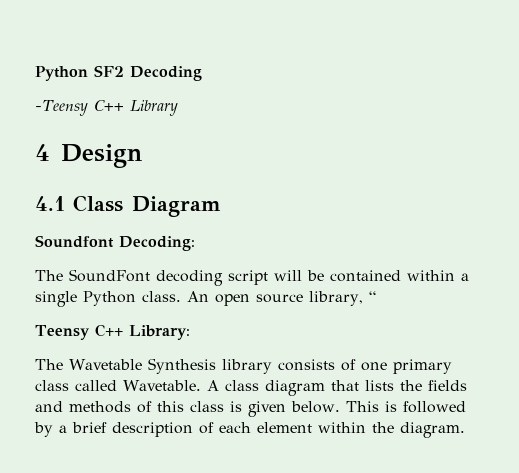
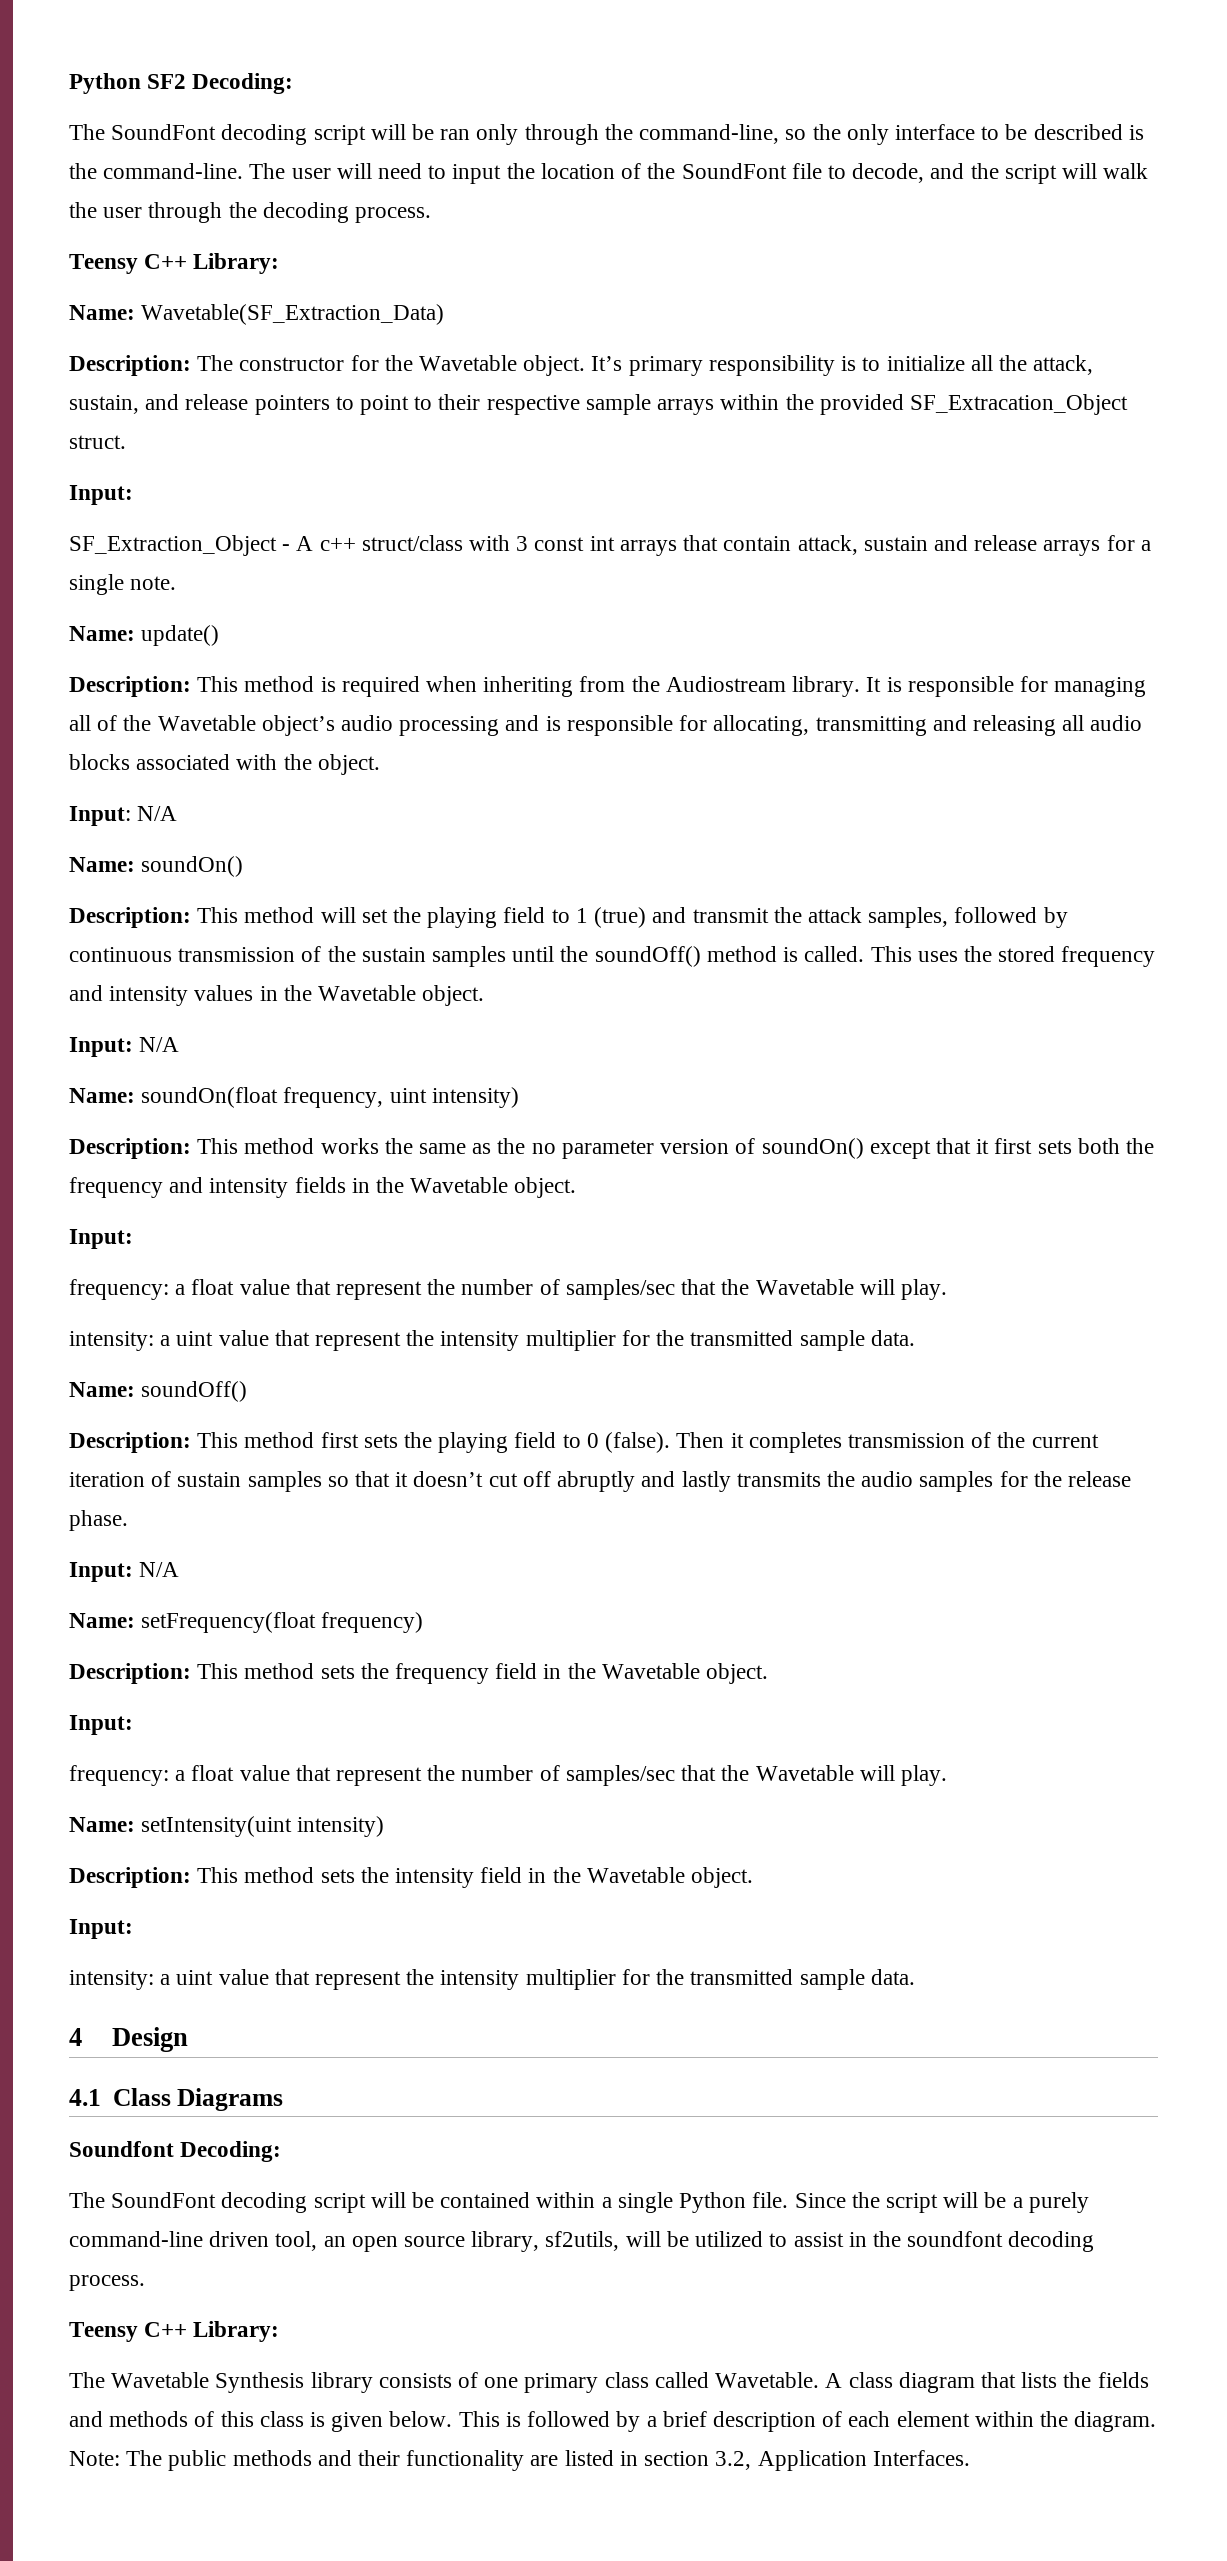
[130,66,202,81] [35,100,178,116] Decoding // -Teensy C++ Library -> [192,73,294,94] [69,124,1144,145] [69,163,1149,184] [69,202,432,223] [69,253,280,274] [69,304,445,325] [69,355,1094,376] [69,394,1128,415] [69,435,126,449] [69,485,133,505] [69,535,1151,556] [69,574,177,595] [69,625,220,646] [69,676,1147,697] [69,715,1143,736] [69,754,380,775] [69,806,178,826] [69,856,244,877] [69,907,1068,928] [69,946,1156,967] [69,985,485,1006] [69,1037,180,1057] [69,1087,519,1108] [69,1138,1154,1159] [69,1177,577,1198] [69,1229,133,1249] [69,1279,947,1300] [69,1330,915,1351] [69,1381,248,1402] [69,1432,1099,1453] [69,1471,1131,1492] [69,1510,128,1531] [69,1562,180,1582] [69,1612,424,1633] [69,1663,769,1684] [69,1715,133,1735] [69,1765,947,1786] [69,1816,385,1837] [69,1867,754,1888] [69,1919,133,1939] [69,1969,915,1990] Decoding: // The SoundFont decoding script will be ran only through the command-line, so the only interface to be described is the command-line. The user will need to input the location of the SoundFont file to decode, and the script will walk the user through the decoding process. // Teensy C++ Library: // Name: Wavetable(SF_Extraction_Data) // Description: The constructor for the Wavetable object. It’s primary responsibility is to initialize all the attack, sustain, and release pointers to point to their respective sample arrays within the provided SF_Extracation_Object struct. // Input: // SF_Extraction_Object - A c++ struct/class with 3 const int arrays that contain attack, sustain and release arrays for a single note. // Name: update() // Description: This method is required when inheriting from the Audiostream library. It is responsible for managing all of the Wavetable object’s audio processing and is responsible for allocating, transmitting and releasing all audio blocks associated with the object. // Input: N/A // Name: soundOn() // Description: This method will set the playing field to 1 (true) and transmit the attack samples, followed by continuous transmission of the sustain samples until the soundOff() method is called. This uses the stored frequency and intensity values in the Wavetable object. // Input: N/A // Name: soundOn(float frequency, uint intensity) // Description: This method works the same as the no parameter version of soundOn() except that it first sets both the frequency and intensity fields in the Wavetable object. // Input: // frequency: a float value that represent the number of samples/sec that the Wavetable will play. // intensity: a uint value that represent the intensity multiplier for the transmitted sample data. // Name: soundOff() // Description: This method first sets the playing field to 0 (false). Then it completes transmission of the current iteration of sustain samples so that it doesn’t cut off abruptly and lastly transmits the audio samples for the release phase. // Input: N/A // Name: setFrequency(float frequency) // Description: This method sets the frequency field in the Wavetable object. // Input: // frequency: a float value that represent the number of samples/sec that the Wavetable will play. // Name: setIntensity(uint intensity) // Description: This method sets the intensity field in the Wavetable object. // Input: // intensity: a uint value that represent the intensity multiplier for the transmitted sample data.
[132,196,221,217] Diagram -> [177,2088,284,2111] Diagrams
[142,291,376,306] class. An open source library, “ -> [752,2192,1089,2213] [69,2231,1095,2252] [69,2275,145,2291] file. Since the script will be a purely command-line driven tool, an open source library, sf2utils, will be utilized to assist in the soundfont decoding process.
(465, 430) none -> [69,2450,970,2471] Note: The public methods and their functionality are listed in section 3.2, Application Interfaces.

